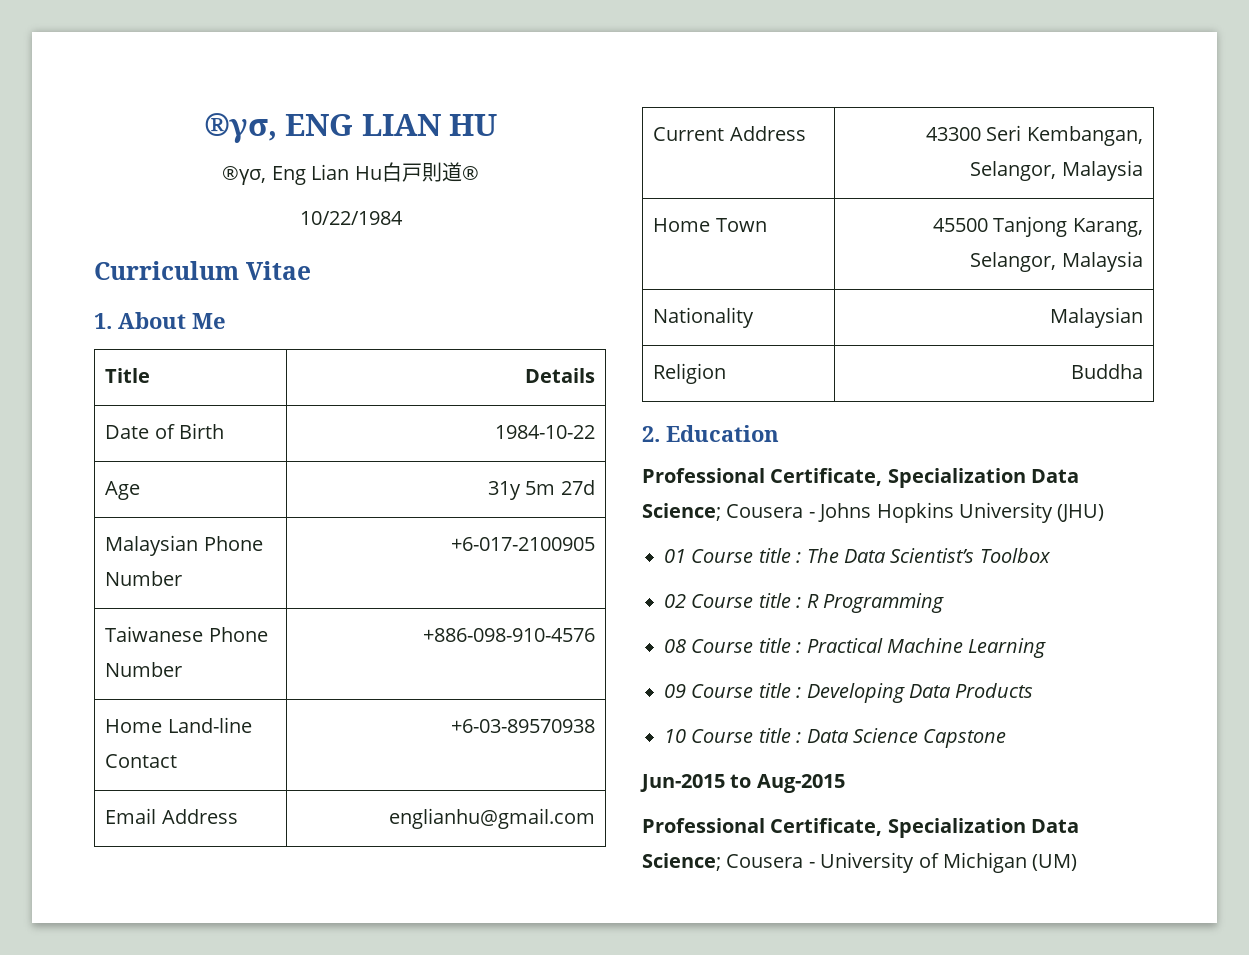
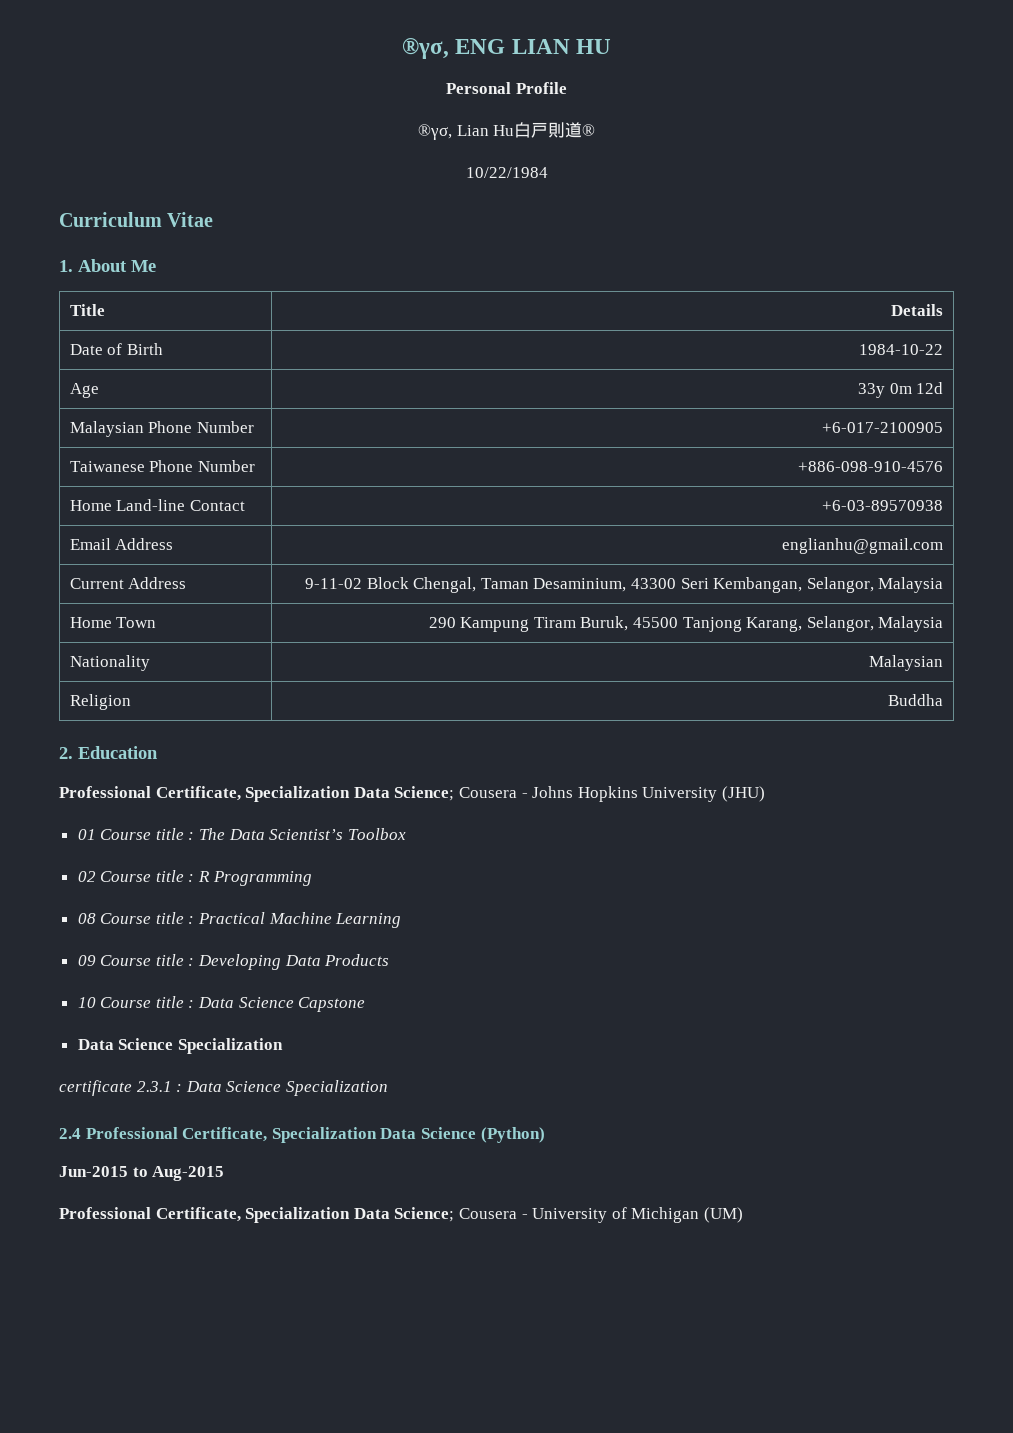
[222,166,306,185] // ®γσ, Eng -> [446,82,567,94] [417,124,452,140] // Personal Profile // ®γσ,
[487,480,595,500] 31y 5m 27d -> [858,382,944,398] 33y 0m 12d
(806, 133) none -> [305,577,627,593] 9-11-02 Block Chengal, Taman Desaminium,
(767, 225) none -> [428,616,629,632] 290 Kampung Tiram Buruk,
(1007, 738) none -> [77,1038,283,1054] [59,1080,388,1096] [59,1127,545,1143] // Data Science Specialization // certificate 2.3.1 : Data Science Specialization // 2.4 Professional Certificate, Specialization Data Science (Python)

